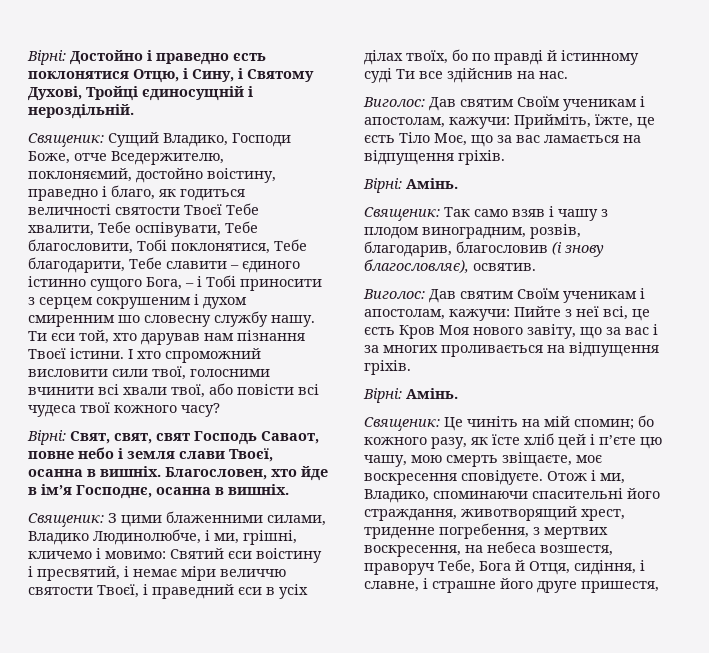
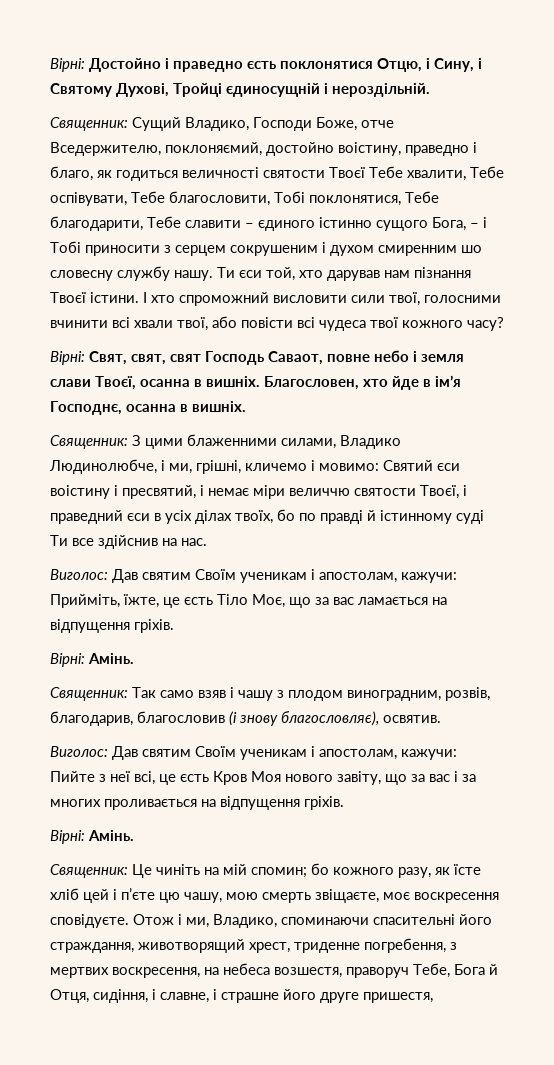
[28,133,104,147] Священик: -> [50,117,128,131] Священник:
[28,513,104,527] Священик: -> [50,435,128,449] Священник:
[364,207,440,221] Священик: -> [50,687,128,701] Священник:
[364,417,440,431] Священик: -> [50,864,128,878] Священник:

